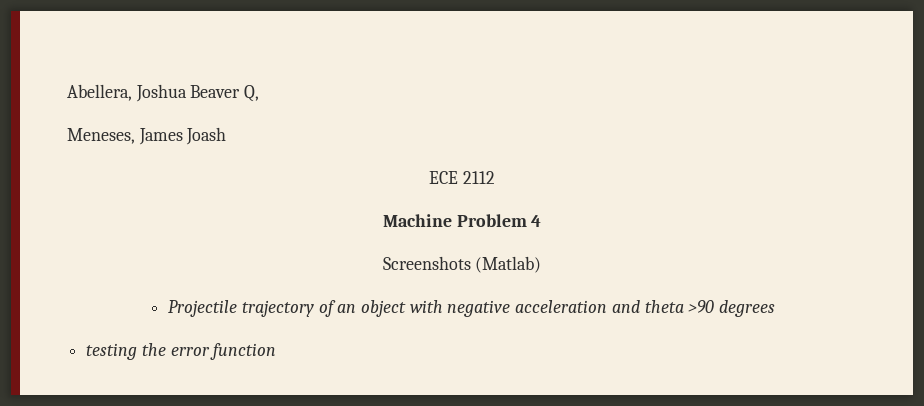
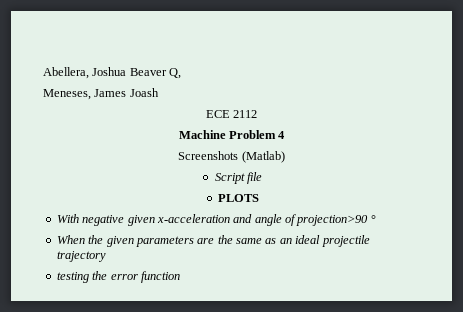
[168,300,776,317] Projectile trajectory of an object with negative acceleration and theta >90 degrees -> [214,172,263,184] [217,194,259,202] [56,214,376,226] [56,235,370,247] [56,251,106,262] Script file // PLOTS // With negative given x-acceleration and angle of projection>90 ° // When the given parameters are the same as an ideal projectile trajectory

